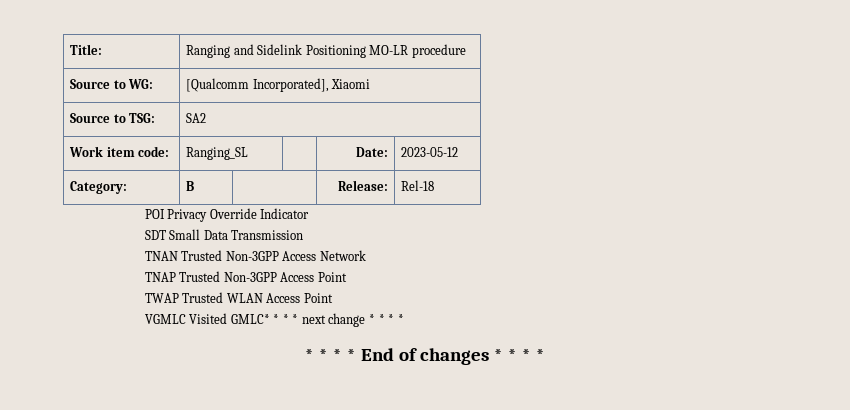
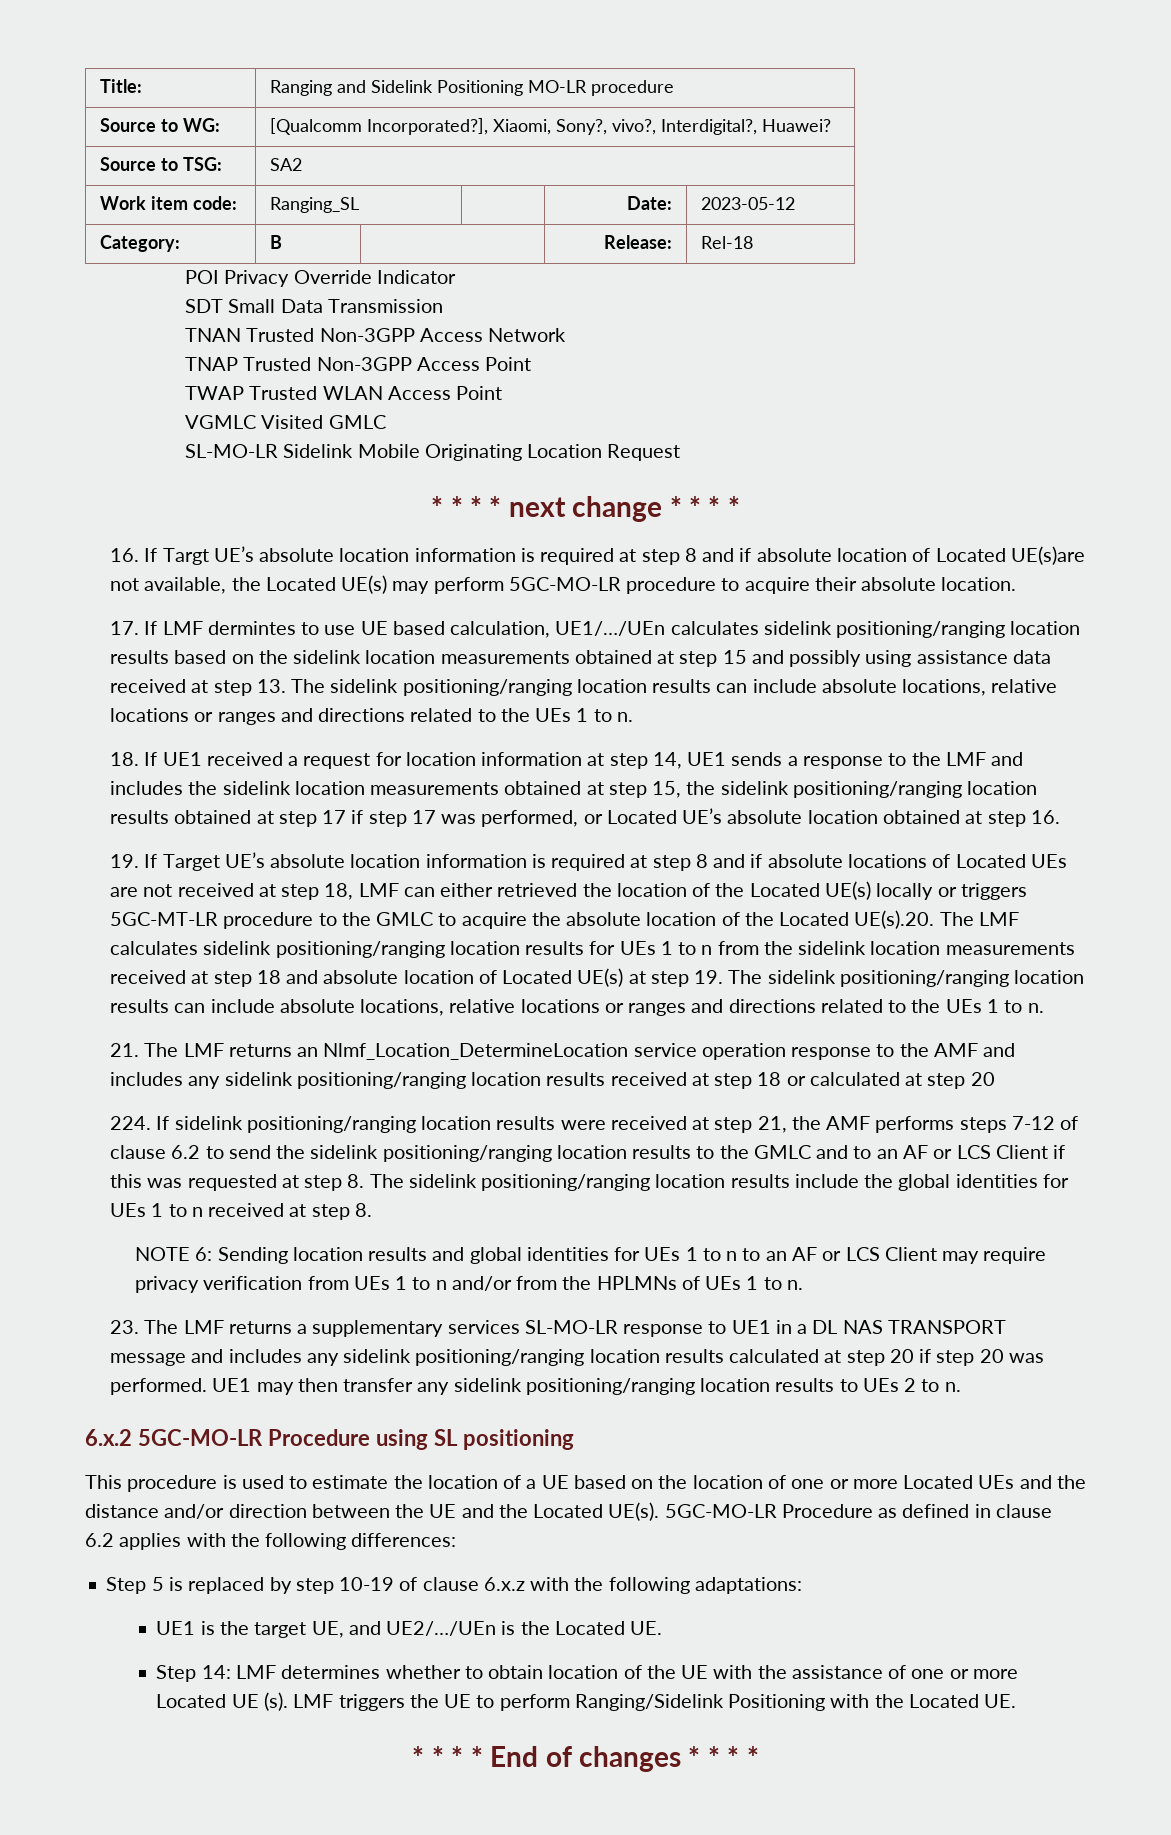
[252,78,371,92] Incorporated], Xiaomi -> [367,118,832,135] Incorporated?], Xiaomi, Sony?, vivo?, Interdigital?, Huawei?
[230,314,270,324] GMLC* -> [328,415,386,429] [184,444,681,461] [431,496,444,517] GMLC // SL-MO-LR Sidelink Mobile Originating Location Request // *
(404, 319) none -> [109,546,1085,565] [109,575,1017,594] [109,621,1081,638] [109,650,1051,667] [109,679,1058,696] [109,708,633,725] [109,752,1024,769] [109,781,1038,798] [109,808,1060,827] [109,852,1067,871] [109,881,1027,900] [109,910,1019,929] [109,941,1075,958] [109,968,1085,987] [109,999,1044,1016] [109,1043,1016,1060] [109,1072,995,1089] [109,1116,1079,1133] [109,1145,1066,1162] [109,1174,1069,1191] [109,1203,372,1220] [134,1247,1047,1264] [134,1276,803,1293] [109,1320,1006,1337] [109,1349,1044,1366] [109,1378,961,1395] [85,1429,574,1450] [85,1475,1086,1492] [85,1502,1052,1521] [85,1533,457,1550] [106,1577,802,1594] [156,1621,663,1638] [156,1665,1018,1682] [156,1692,1017,1711] // 16. If Targt UE’s absolute location information is required at step 8 and if absolute location of Located UE(s)are not available, the Located UE(s) may perform 5GC-MO-LR procedure to acquire their absolute location. // 17. If LMF dermintes to use UE based calculation, UE1/…/UEn calculates sidelink positioning/ranging location results based on the sidelink location measurements obtained at step 15 and possibly using assistance data received at step 13. The sidelink positioning/ranging location results can include absolute locations, relative locations or ranges and directions related to the UEs 1 to n. // 18. If UE1 received a request for location information at step 14, UE1 sends a response to the LMF and includes the sidelink location measurements obtained at step 15, the sidelink positioning/ranging location results obtained at step 17 if step 17 was performed, or Located UE’s absolute location obtained at step 16. // 19. If Target UE’s absolute location information is required at step 8 and if absolute locations of Located UEs are not received at step 18, LMF can either retrieved the location of the Located UE(s) locally or triggers 5GC-MT-LR procedure to the GMLC to acquire the absolute location of the Located UE(s).20. The LMF calculates sidelink positioning/ranging location results for UEs 1 to n from the sidelink location measurements received at step 18 and absolute location of Located UE(s) at step 19. The sidelink positioning/ranging location results can include absolute locations, relative locations or ranges and directions related to the UEs 1 to n. // 21. The LMF returns an Nlmf_Location_DetermineLocation service operation response to the AMF and includes any sidelink positioning/ranging location results received at step 18 or calculated at step 20 // 224. If sidelink positioning/ranging location results were received at step 21, the AMF performs steps 7-12 of clause 6.2 to send the sidelink positioning/ranging location results to the GMLC and to an AF or LCS Client if this was requested at step 8. The sidelink positioning/ranging location results include the global identities for UEs 1 to n received at step 8. // NOTE 6: Sending location results and global identities for UEs 1 to n to an AF or LCS Client may require privacy verification from UEs 1 to n and/or from the HPLMNs of UEs 1 to n. // 23. The LMF returns a supplementary services SL-MO-LR response to UE1 in a DL NAS TRANSPORT message and includes any sidelink positioning/ranging location results calculated at step 20 if step 20 was performed. UE1 may then transfer any sidelink positioning/ranging location results to UEs 2 to n. // 6.x.2 5GC-MO-LR Procedure using SL positioning // This procedure is used to estimate the location of a UE based on the location of one or more Located UEs and the distance and/or direction between the UE and the Located UE(s). 5GC-MO-LR Procedure as defined in clause 6.2 applies with the following differences: // Step 5 is replaced by step 10-19 of clause 6.x.z with the following adaptations: // UE1 is the target UE, and UE2/…/UEn is the Located UE. // Step 14: LMF determines whether to obtain location of the UE with the assistance of one or more Located UE (s). LMF triggers the UE to perform Ranging/Sidelink Positioning with the Located UE.

